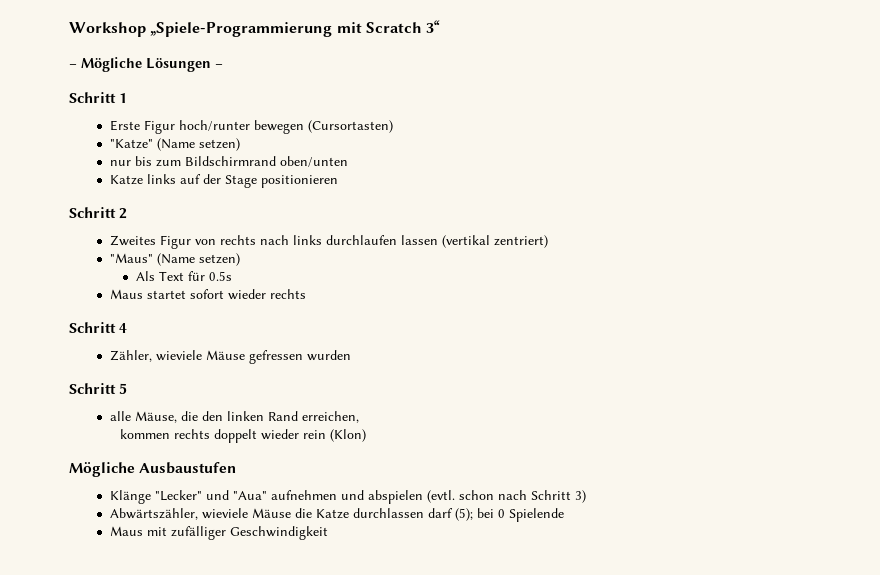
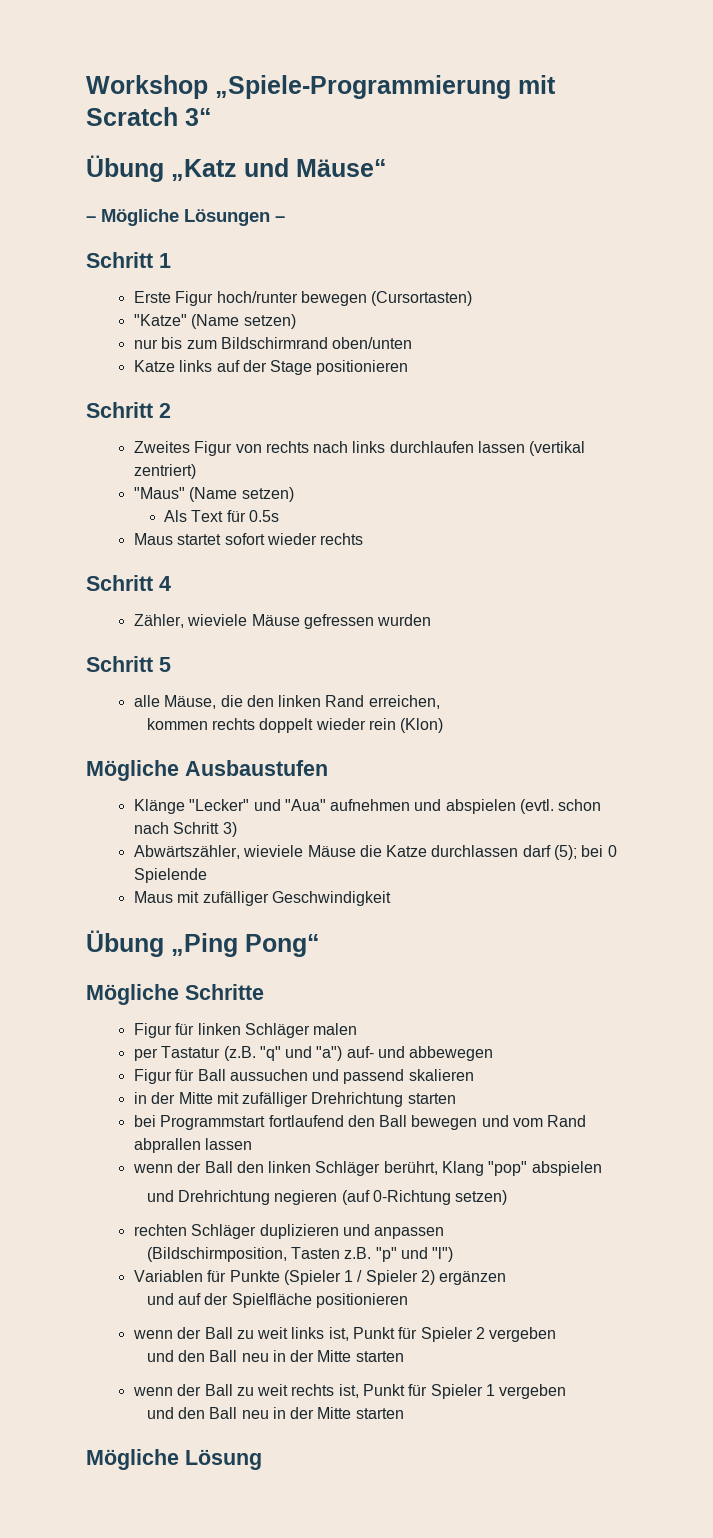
(441, 26) none -> [86,155,387,182] // Übung „Katz und Mäuse“
(328, 533) none -> [86,930,320,957] [86,984,264,1005] [133,1023,358,1038] [133,1046,494,1061] [133,1069,474,1084] [133,1092,456,1107] [133,1115,587,1130] [133,1138,253,1153] [132,1161,602,1176] [146,1190,508,1205] [133,1224,445,1239] [146,1247,454,1262] [133,1270,507,1285] [146,1293,408,1308] [132,1327,557,1342] [146,1350,404,1362] [132,1384,567,1399] [146,1407,404,1419] [86,1449,262,1470] // Übung „Ping Pong“ // Mögliche Schritte // Figur für linken Schläger malen // per Tastatur (z.B. "q" und "a") auf- und abbewegen // Figur für Ball aussuchen und passend skalieren // in der Mitte mit zufälliger Drehrichtung starten // bei Programmstart fortlaufend den Ball bewegen und vom Rand abprallen lassen // wenn der Ball den linken Schläger berührt, Klang "pop" abspielen // und Drehrichtung negieren (auf 0-Richtung setzen) // rechten Schläger duplizieren und anpassen // (Bildschirmposition, Tasten z.B. "p" und "l") // Variablen für Punkte (Spieler 1 / Spieler 2) ergänzen // und auf der Spielfläche positionieren // wenn der Ball zu weit links ist, Punkt für Spieler 2 vergeben // und den Ball neu in der Mitte starten // wenn der Ball zu weit rechts ist, Punkt für Spieler 1 vergeben // und den Ball neu in der Mitte starten // Mögliche Lösung

